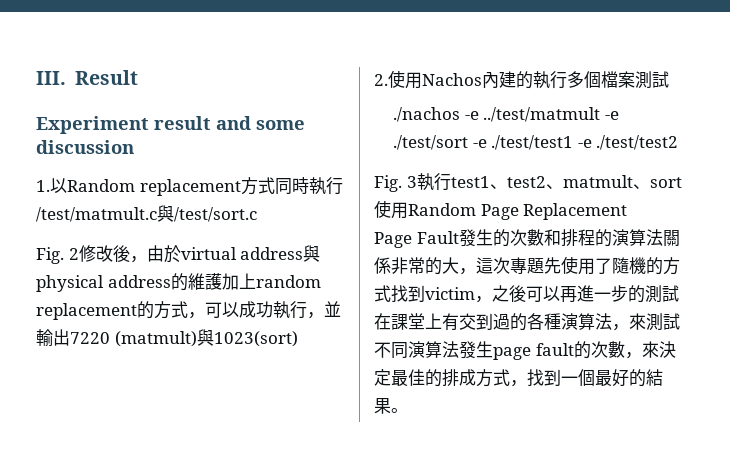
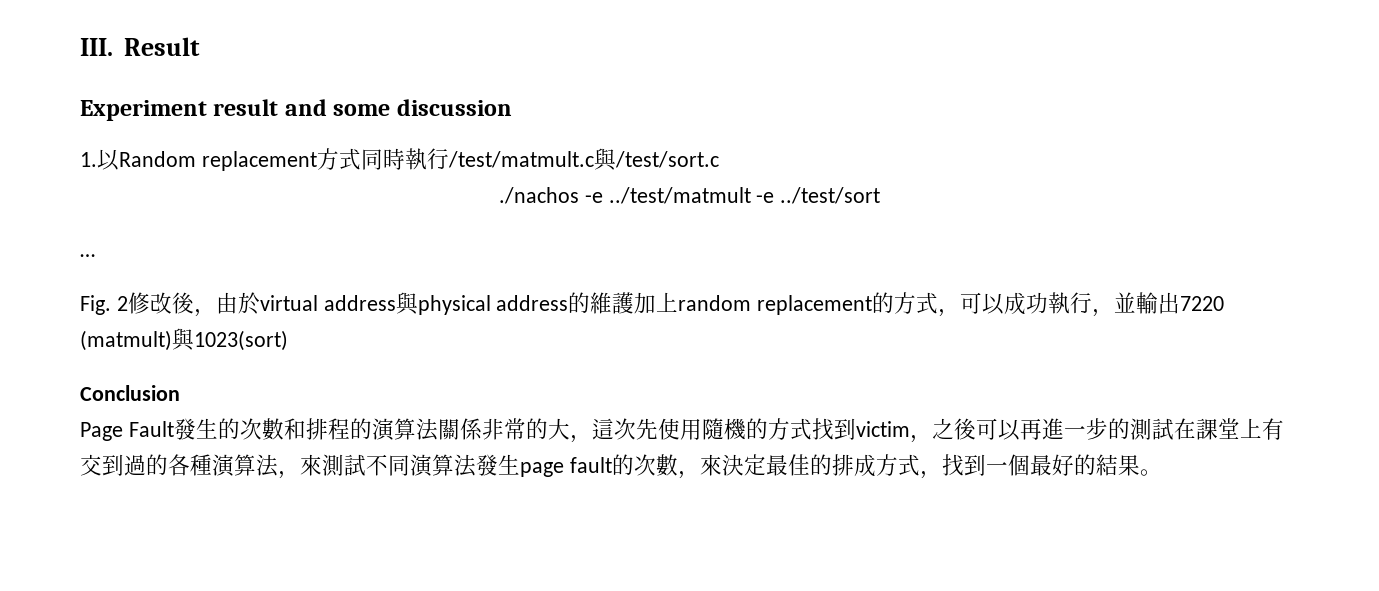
(257, 214) none -> [498,187,881,204] [80,254,95,257] // ./nachos -e ../test/matmult -e ../test/sort // …
[374,70,669,89] [392,107,619,122] [392,135,679,150] [374,173,682,192] [374,200,628,220] 2.使用Nachos內建的執行多個檔案測試 // ./nachos -e ../test/matmult -e ./test/sort -e ./test/test1 -e ./test/test2 // Fig. 3執行test1、test2、matmult、sort使用Random Page Replacement -> [80,385,180,401] Conclusion
[510,256,612,275] 專題先使用了 -> [635,418,702,440] 先使用

